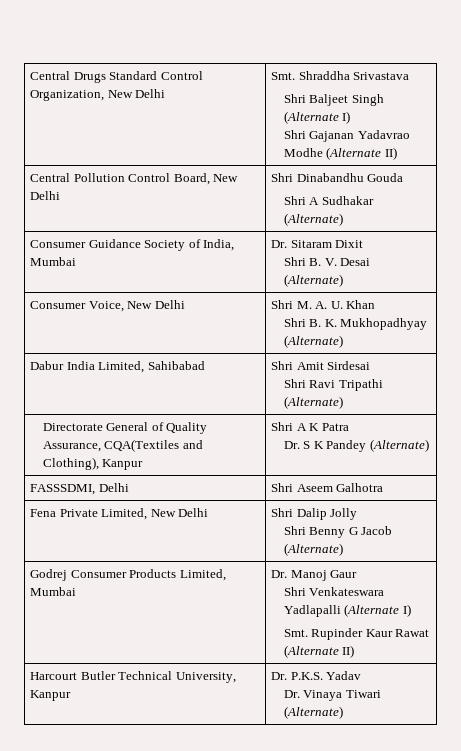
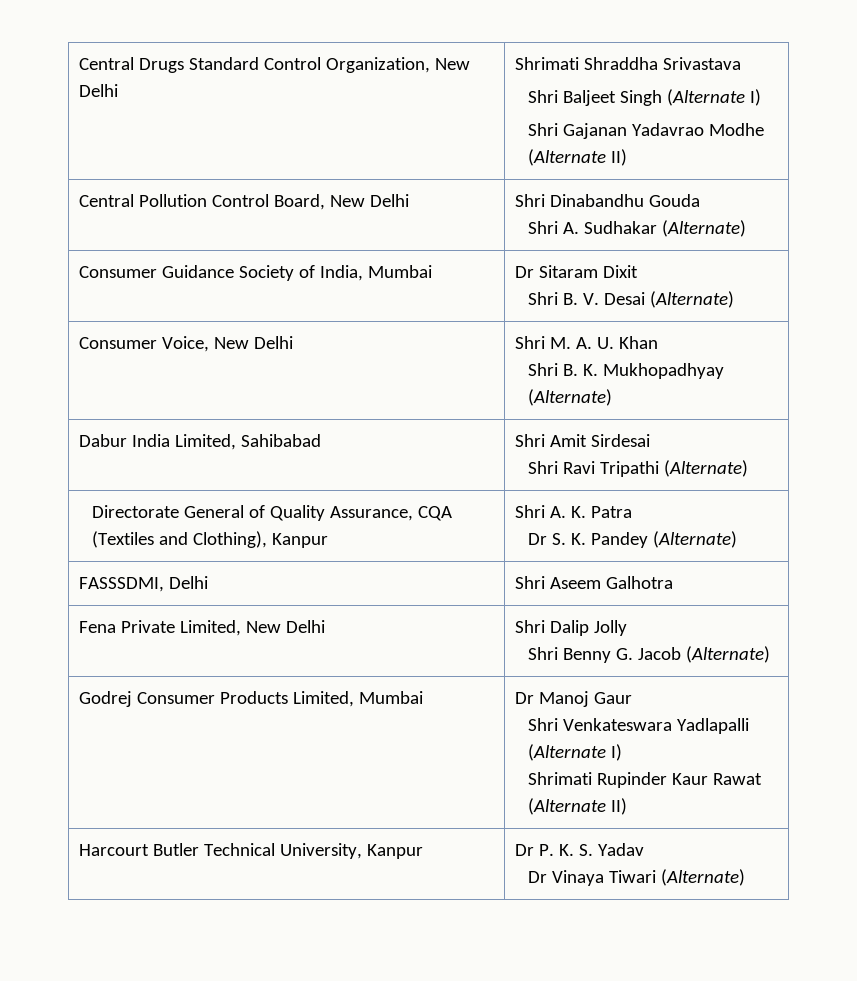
[271,72,296,80] Smt. -> [514,57,579,70] Shrimati
[309,197,320,205] A -> [562,222,579,234] A.
[271,240,288,248] Dr. -> [514,266,534,278] Dr
[104,439,180,452] CQA(Textiles -> [417,506,452,521] [91,531,154,548] CQA (Textiles
[296,423,320,431] A K -> [549,506,586,518] A. K.
[283,441,324,449] Dr. S K -> [527,533,586,545] Dr S. K.
[348,527,358,535] G -> [615,648,633,660] G.
[271,570,288,578] Dr. -> [514,692,534,704] Dr
[283,629,308,637] Smt. -> [527,772,592,785] Shrimati
[271,672,323,680] Dr. P.K.S. -> [514,844,593,856] Dr P. K. S.
[283,690,300,698] Dr. -> [527,871,547,883] Dr

